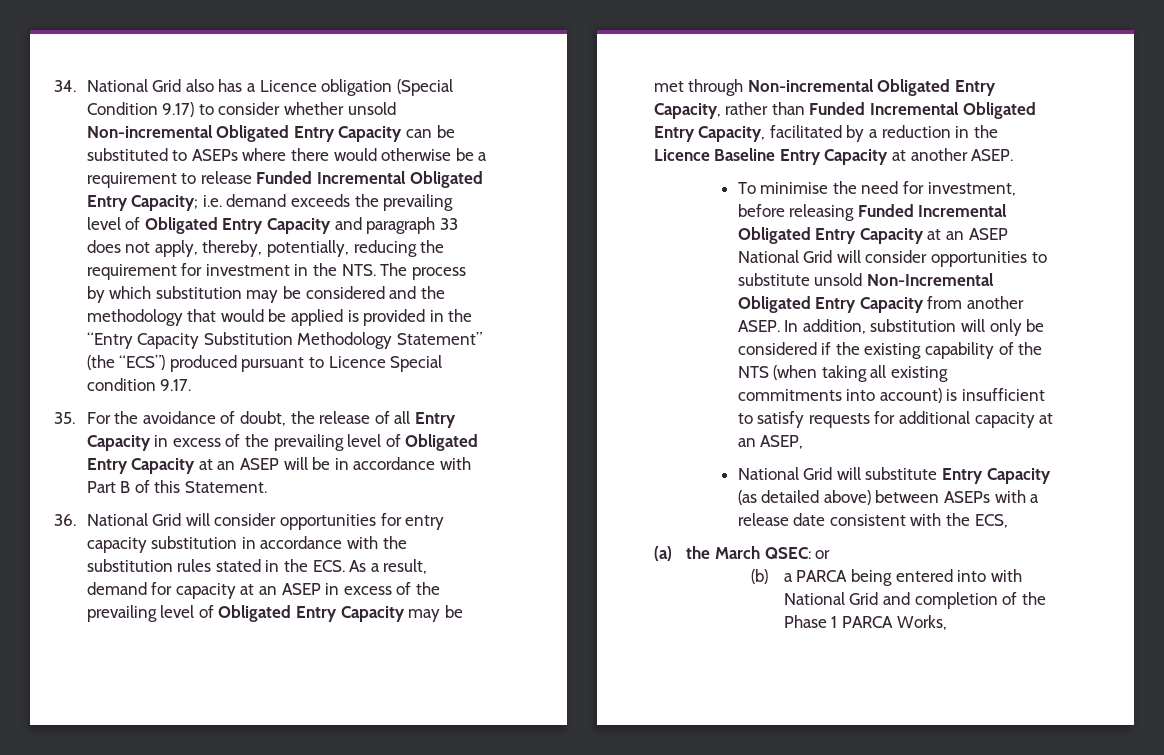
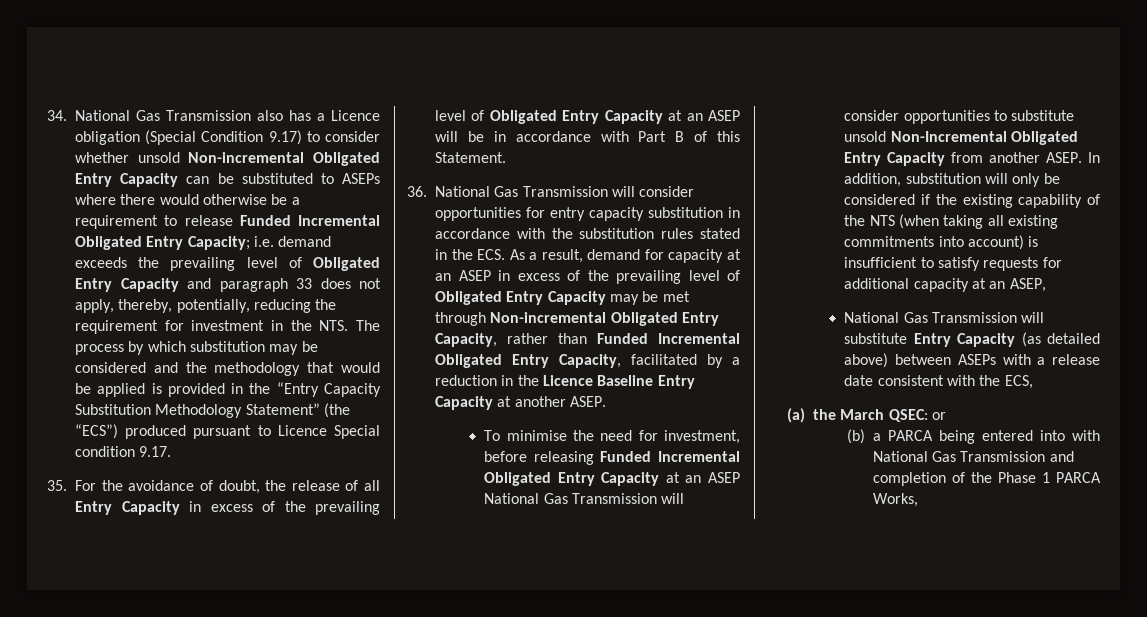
[152,79,182,92] Grid -> [136,110,251,121] Gas Transmission
[152,513,182,526] Grid -> [494,186,608,197] Gas Transmission
[803,250,833,263] Grid -> [543,493,658,504] Gas Transmission
[803,467,833,480] Grid -> [903,312,1018,323] Gas Transmission
[849,592,879,605] Grid -> [932,451,1046,462] Gas Transmission

